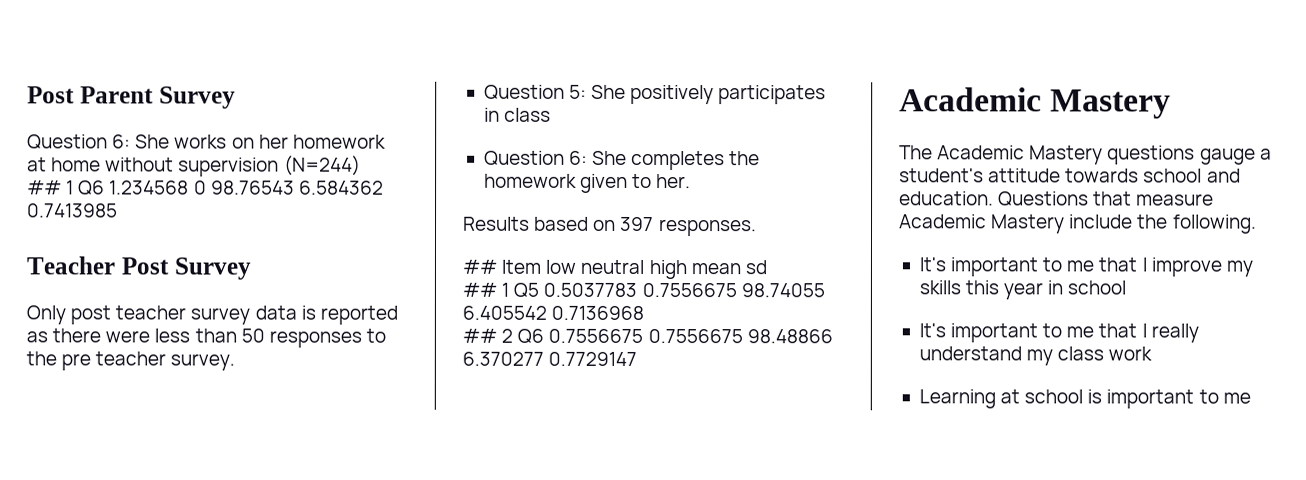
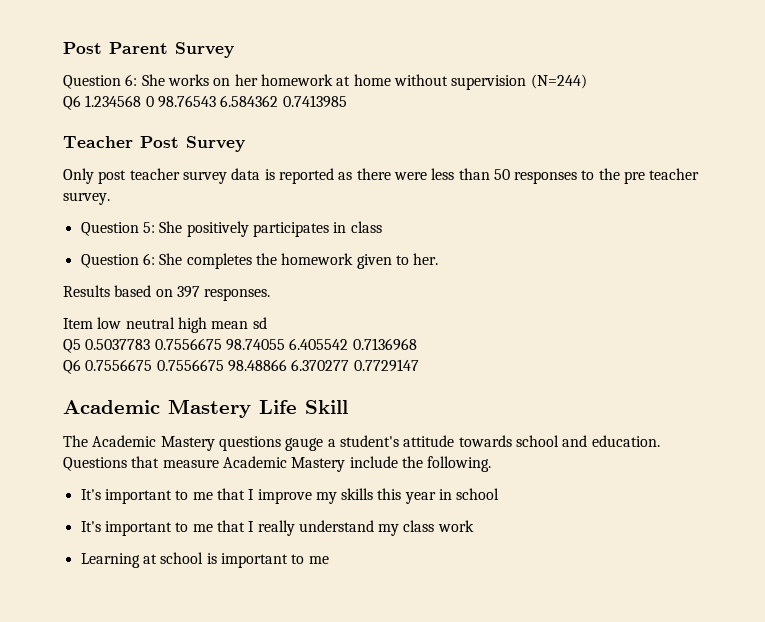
[27,180,75,195] ## 1 -> (587, 81) none
[462,259,497,274] ## -> (271, 294) none
[462,282,510,297] ## 1 -> (267, 323) none
[462,328,514,343] ## 2 -> (417, 344) none
(1172, 104) none -> [259,400,348,414] Life Skill

